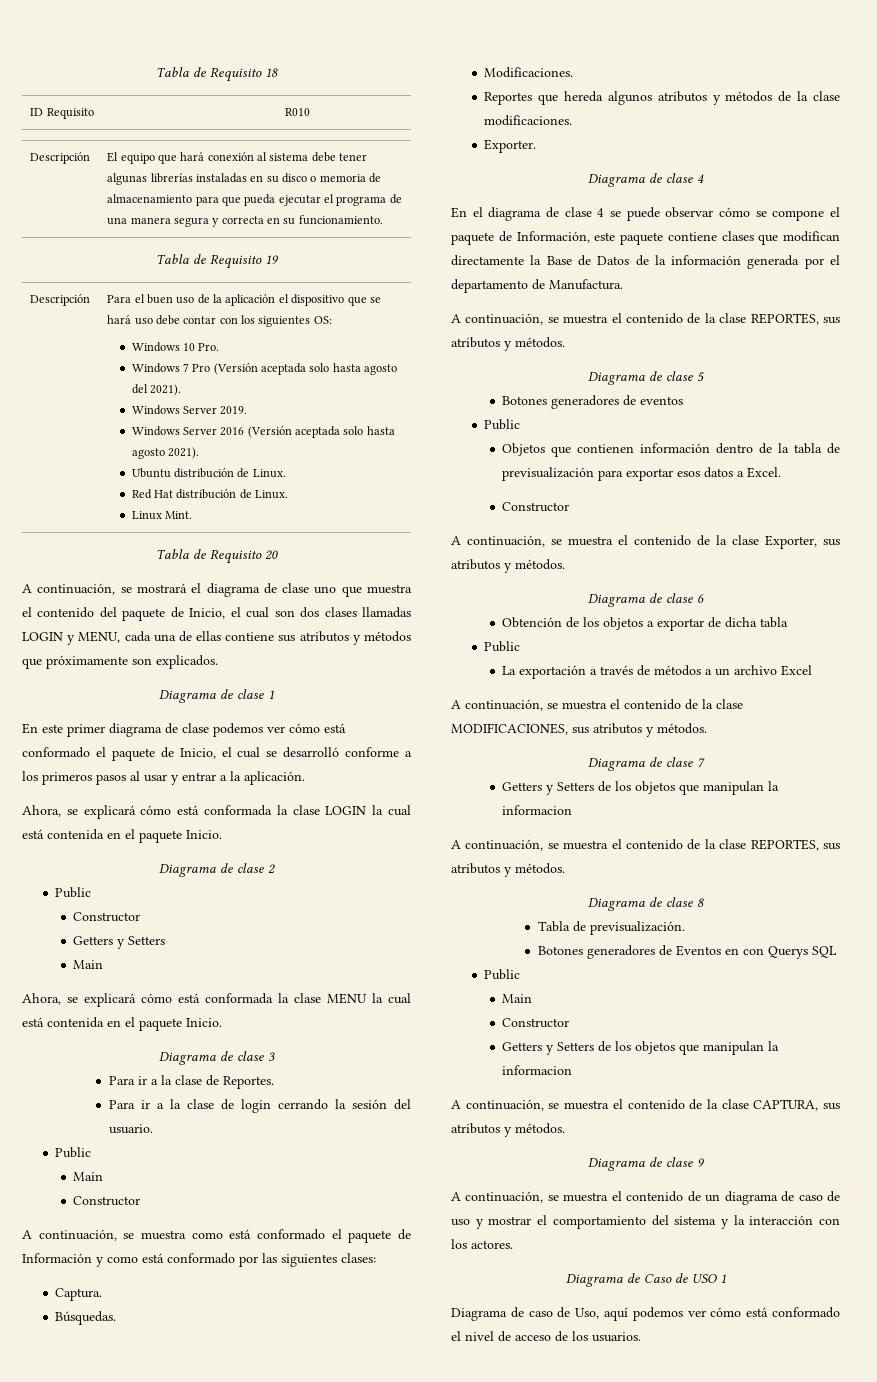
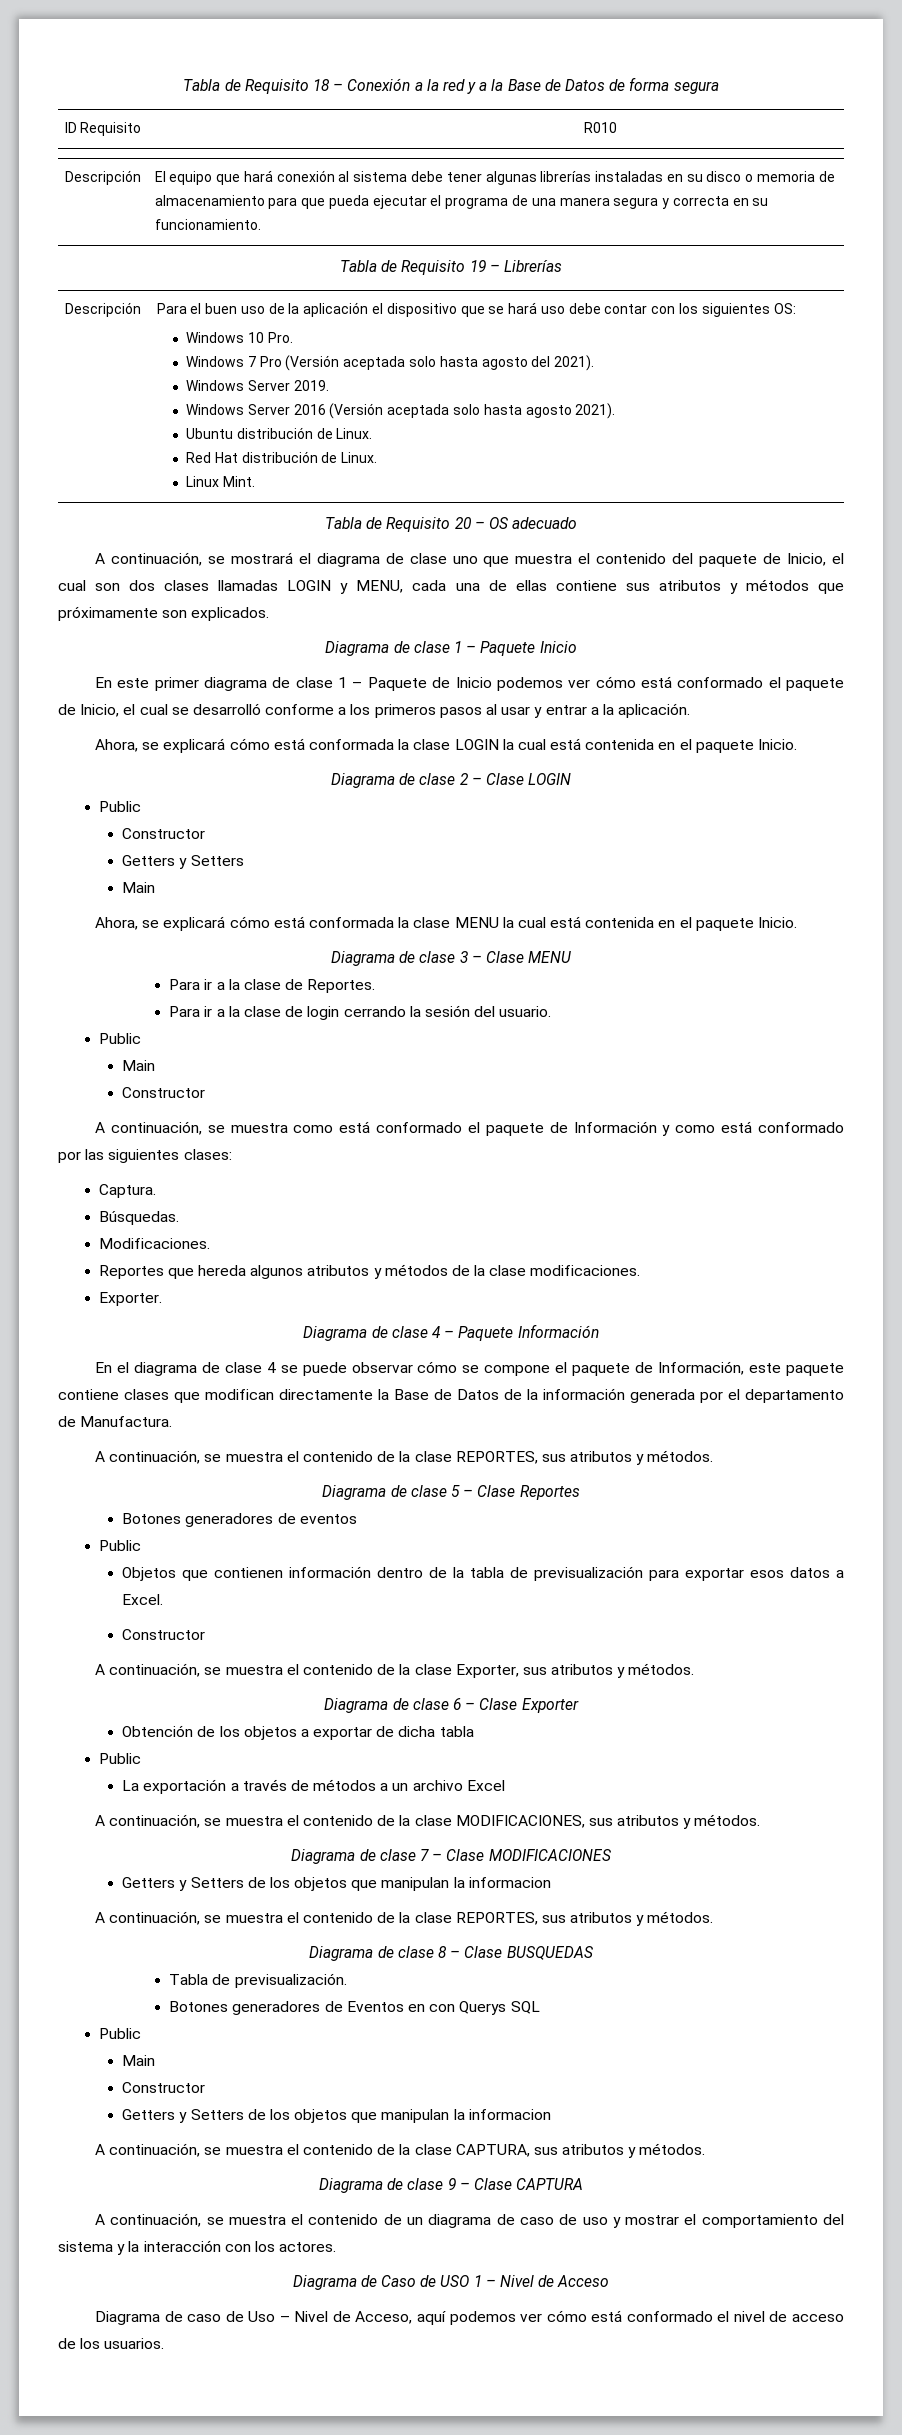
(278, 72) none -> [333,77,719,94] – Conexión a la red y a la Base de Datos de forma segura
(279, 259) none -> [489,260,562,272] – Librerías
(278, 555) none -> [474,517,578,529] – OS adecuado
(274, 694) none -> [466,641,577,656] – Paquete Inicio
(209, 728) none -> [338,677,492,691] 1 – Paquete de Inicio
(276, 869) none -> [471,773,572,785] – Clase LOGIN
(275, 1056) none -> [471,951,572,963] – Clase MENU
(704, 178) none -> [444,1324,599,1341] – Paquete Información
(704, 377) none -> [463,1485,580,1500] – Clase Reportes
(704, 598) none -> [465,1698,579,1713] – Clase Exporter
(705, 763) none -> [432,1849,611,1861] – Clase MODIFICACIONES
(704, 902) none -> [450,1946,593,1960] – Clase BUSQUEDAS
(705, 1162) none -> [459,2178,584,2190] – Clase CAPTURA
(726, 1278) none -> [485,2275,610,2287] – Nivel de Acceso
[575,1308,600,1319] Uso, -> [248,2311,413,2324] Uso – Nivel de Acceso,

